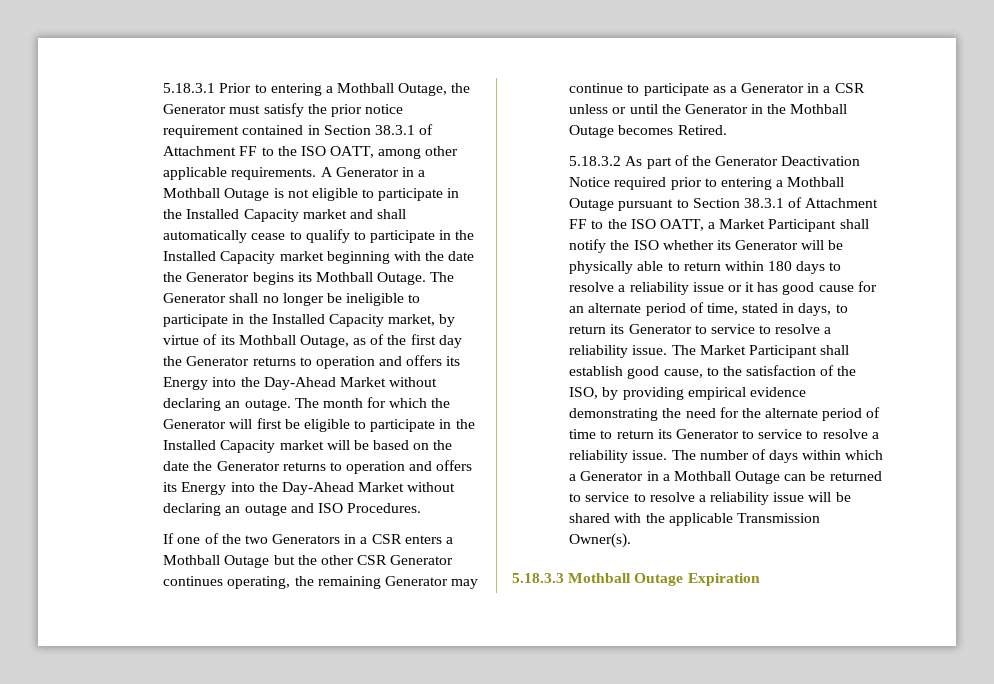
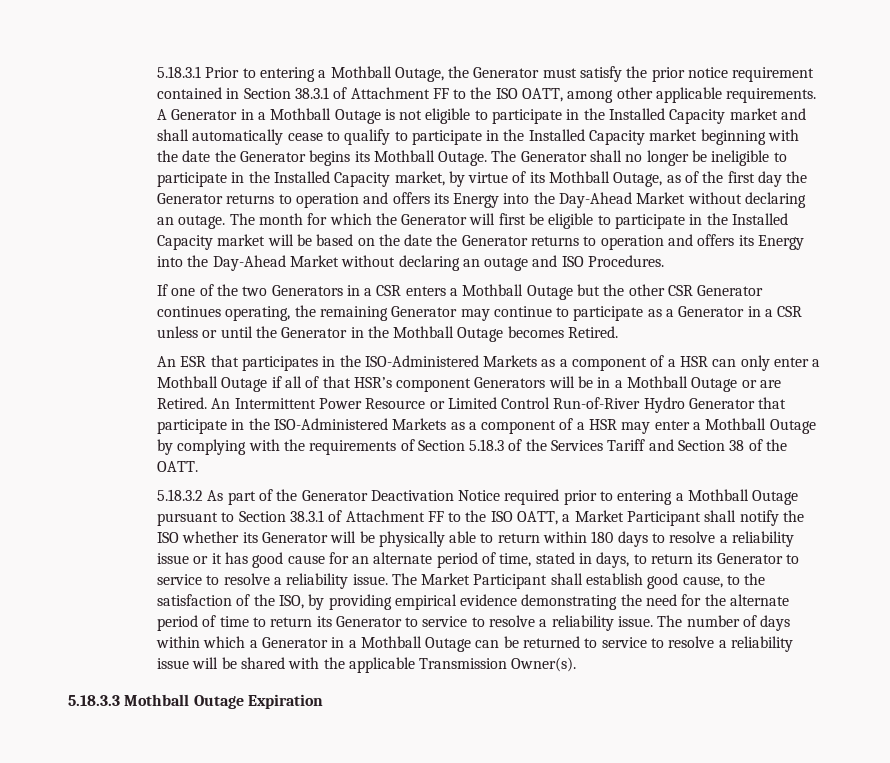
(727, 130) none -> [156,355,821,371] [156,376,782,392] [156,397,787,413] [156,418,816,434] [156,439,788,455] [156,461,198,472] // An ESR that participates in the ISO-Administered Markets as a component of a HSR can only enter a Mothball Outage if all of that HSR’s component Generators will be in a Mothball Outage or are Retired. An Intermittent Power Resource or Limited Control Run-of-River Hydro Generator that participate in the ISO-Administered Markets as a component of a HSR may enter a Mothball Outage by complying with the requirements of Section 5.18.3 of the Services Tariff and Section 38 of the OATT.

